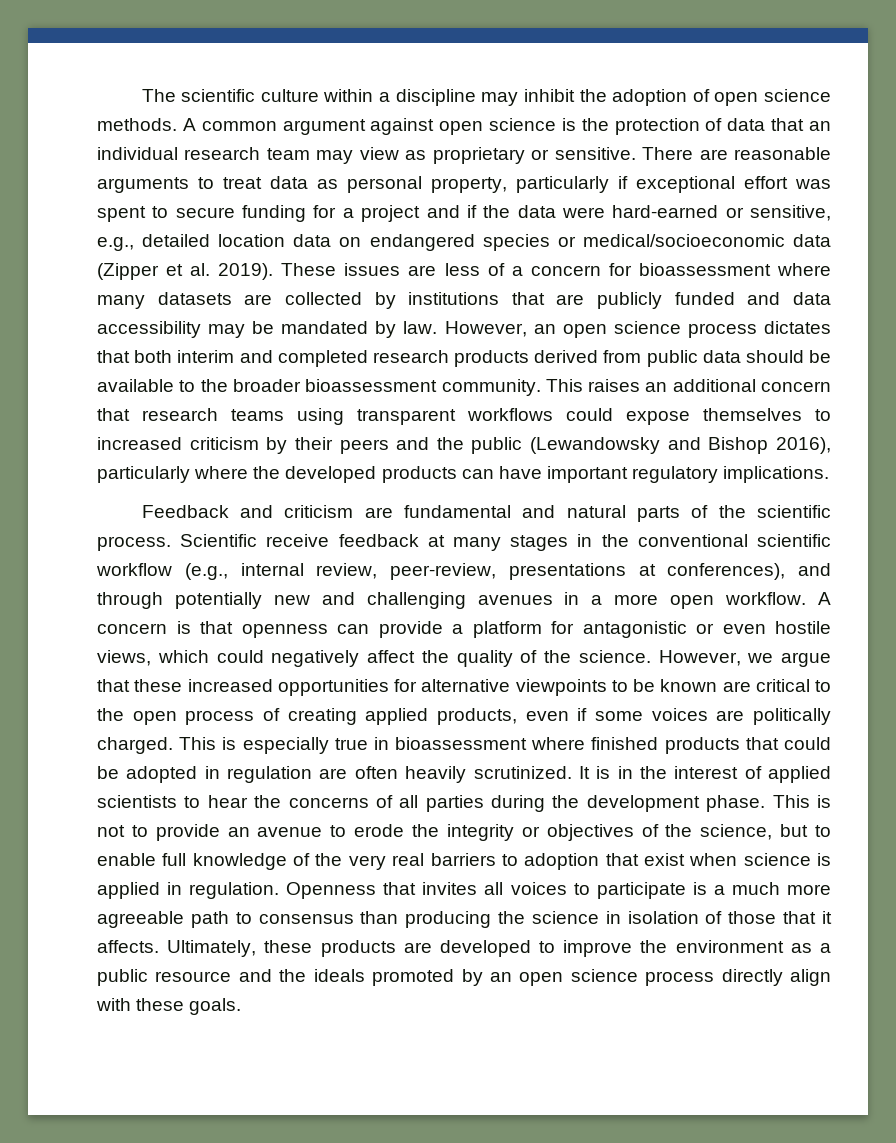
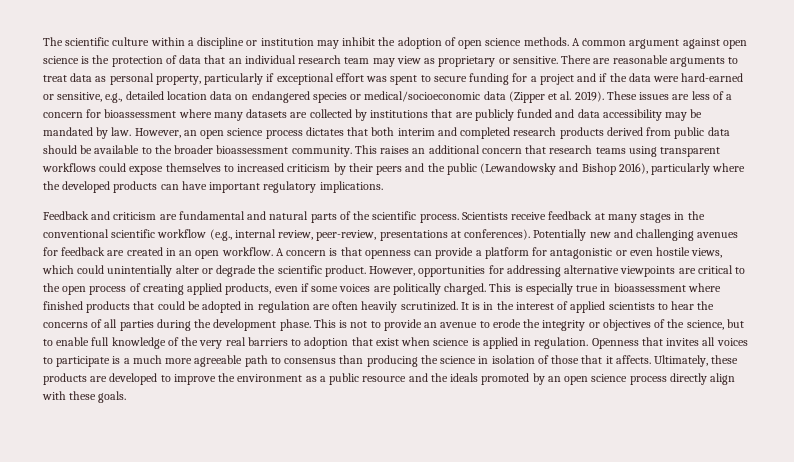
(476, 97) none -> [246,38,314,46] or institution
[180,534,258,547] Scientific -> [461,212,508,220] Scientists
[667,563,831,580] [97,592,659,609] conferences), and through potentially new and challenging avenues in a more -> [464,229,739,241] [43,247,193,256] conferences). Potentially new and challenging avenues for feedback are created in an
[271,650,831,667] [97,679,273,692] negatively affect the quality of the science. However, we argue that these increased -> [107,265,416,277] unintentially alter or degrade the scientific product. However,
(417, 685) none -> [506,265,561,277] addressing
[611,679,718,692] to be known -> (676, 271) none

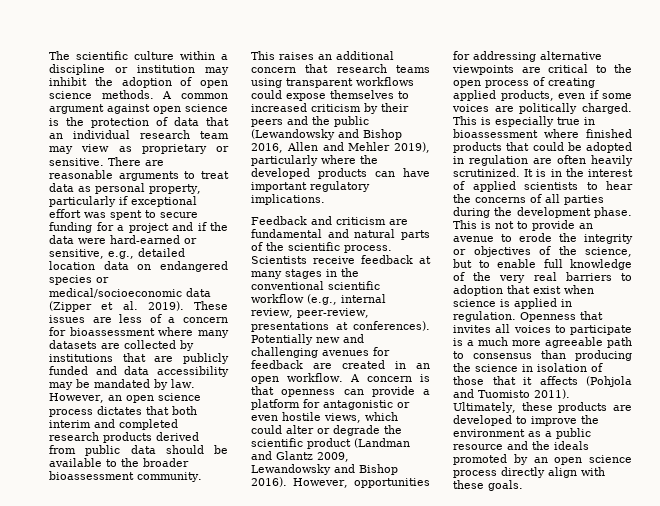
[618,163,648,174] 2016), -> [251,142,430,153] 2016, Allen and Mehler 2019),
[107,265,173,277] unintentially -> (282, 429) none
[324,265,366,277] product. -> [307,438,410,449] [251,451,349,462] [251,464,398,475] [251,477,287,487] product (Landman and Glantz 2009, Lewandowsky and Bishop 2016).
[615,355,651,364] affects. -> [539,376,632,387] [453,389,570,399] affects (Pohjola and Tuomisto 2011).

